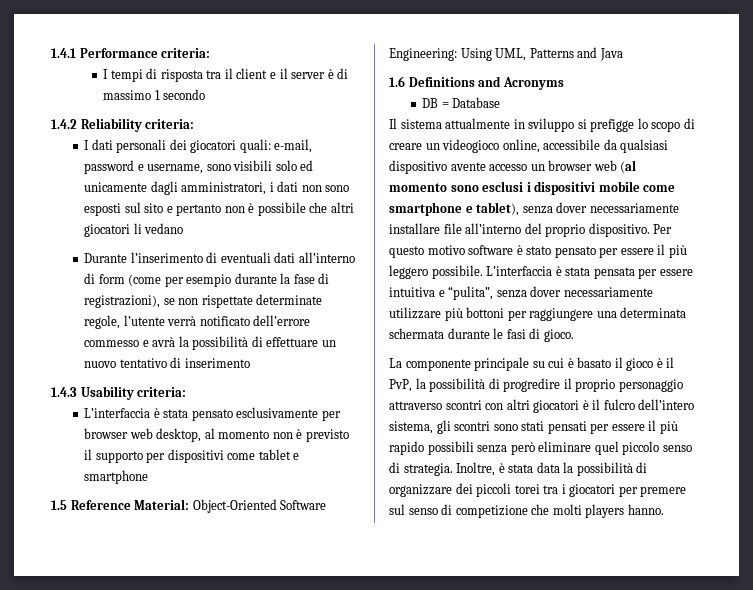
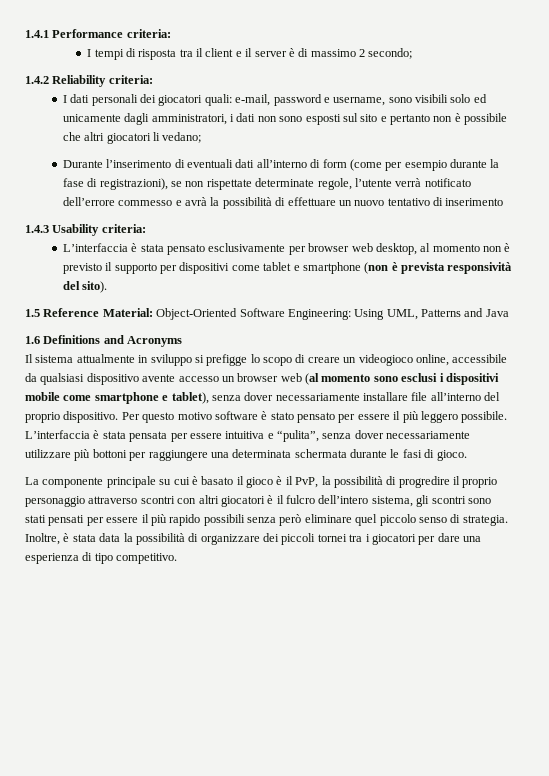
[154,89,206,100] 1 secondo -> [359,48,413,59] 2 secondo;
[144,223,184,234] vedano -> [162,132,202,143] vedano;
(149, 477) none -> [364,262,513,274] [62,281,108,293] (non è prevista responsività del sito).
[422,97,501,108] // DB = Database -> (183, 341) none
[514,484,540,494] torei -> [317,534,347,542] tornei
[640,486,687,497] [389,504,664,518] premere sul senso di competizione che molti players hanno. -> [437,533,481,542] [25,552,178,564] dare una esperienza di tipo competitivo.

